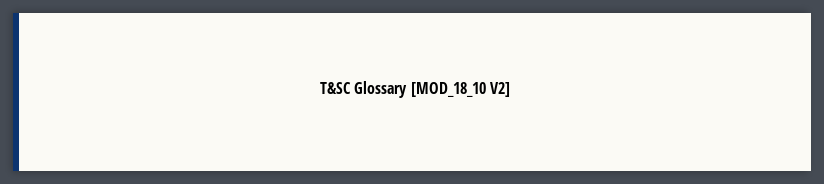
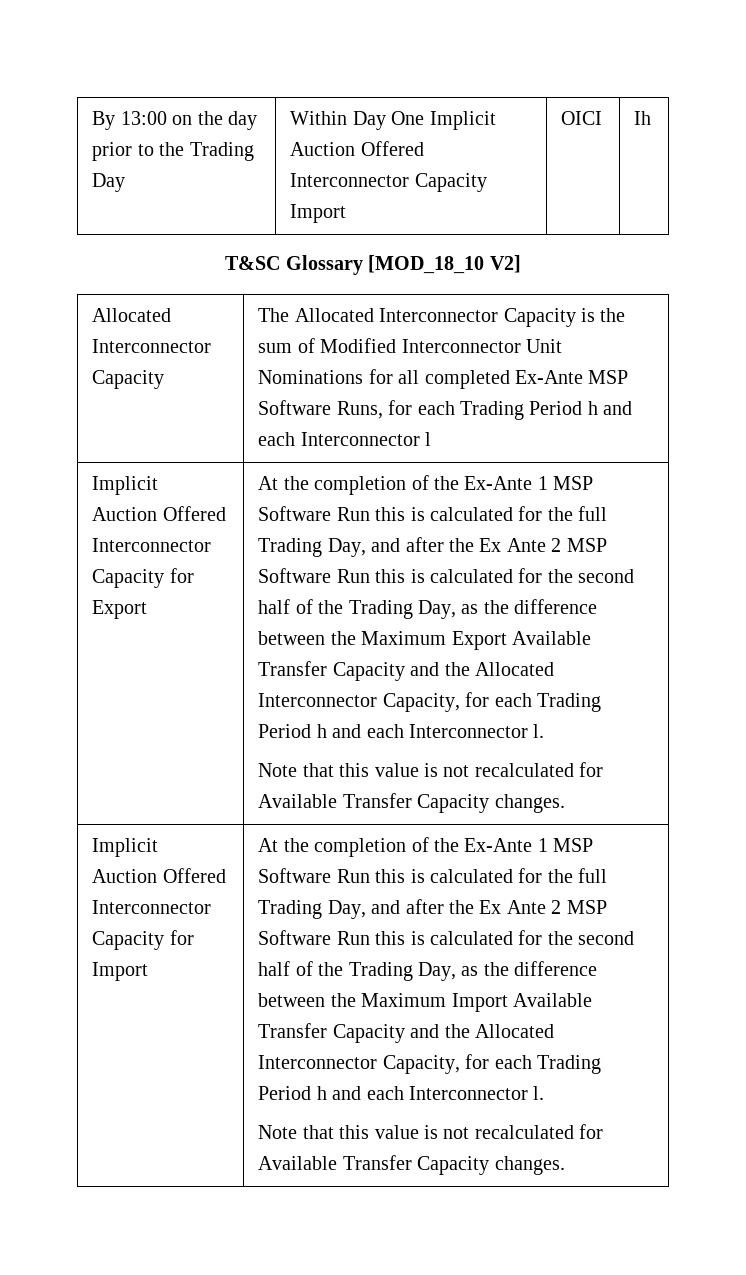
[320,81,510,98] T&SC Glossary [MOD_18_10 V2] -> [92,111,257,130] [92,142,254,161] [92,173,126,192] [290,111,496,130] [290,141,424,156] [290,173,487,192] [290,204,347,223] [561,111,603,125] [634,111,652,125] [225,255,521,275] [92,308,172,322] [92,339,212,353] [92,370,165,389] [258,308,626,327] [258,338,562,353] [258,369,629,389] [258,400,633,420] [258,432,432,446] [92,476,159,495] [92,506,226,521] [92,538,212,552] [92,568,194,588] [92,600,148,619] [258,475,594,495] [258,506,608,521] [258,537,607,557] [258,568,635,583] [258,599,598,619] [258,631,591,650] [258,661,554,681] [258,692,601,712] [258,724,545,738] [258,762,604,777] [258,793,565,813] [92,838,159,857] [92,868,226,883] [92,900,212,914] [92,930,194,950] [92,962,149,981] [258,837,594,857] [258,868,608,883] [258,899,607,919] [258,930,635,945] [258,961,598,981] [258,993,592,1012] [258,1023,554,1043] [258,1054,601,1074] [258,1086,545,1100] [258,1124,604,1139] [258,1155,565,1175] By 13:00 on the day prior to the Trading Day | Within Day One Implicit Auction Offered Interconnector Capacity Import | OICI | Ih // T&SC Glossary [MOD_18_10 V2] // Allocated Interconnector Capacity | The Allocated Interconnector Capacity is the sum of Modified Interconnector Unit Nominations for all completed Ex-Ante MSP Software Runs, for each Trading Period h and each Interconnector l // Implicit Auction Offered Interconnector Capacity for Export | At the completion of the Ex-Ante 1 MSP Software Run this is calculated for the full Trading Day, and after the Ex Ante 2 MSP Software Run this is calculated for the second half of the Trading Day, as the difference between the Maximum Export Available Transfer Capacity and the Allocated Interconnector Capacity, for each Trading Period h and each Interconnector l. // Note that this value is not recalculated for Available Transfer Capacity changes. // Implicit Auction Offered Interconnector Capacity for Import | At the completion of the Ex-Ante 1 MSP Software Run this is calculated for the full Trading Day, and after the Ex Ante 2 MSP Software Run this is calculated for the second half of the Trading Day, as the difference between the Maximum Import Available Transfer Capacity and the Allocated Interconnector Capacity, for each Trading Period h and each Interconnector l. // Note that this value is not recalculated for Available Transfer Capacity changes.

